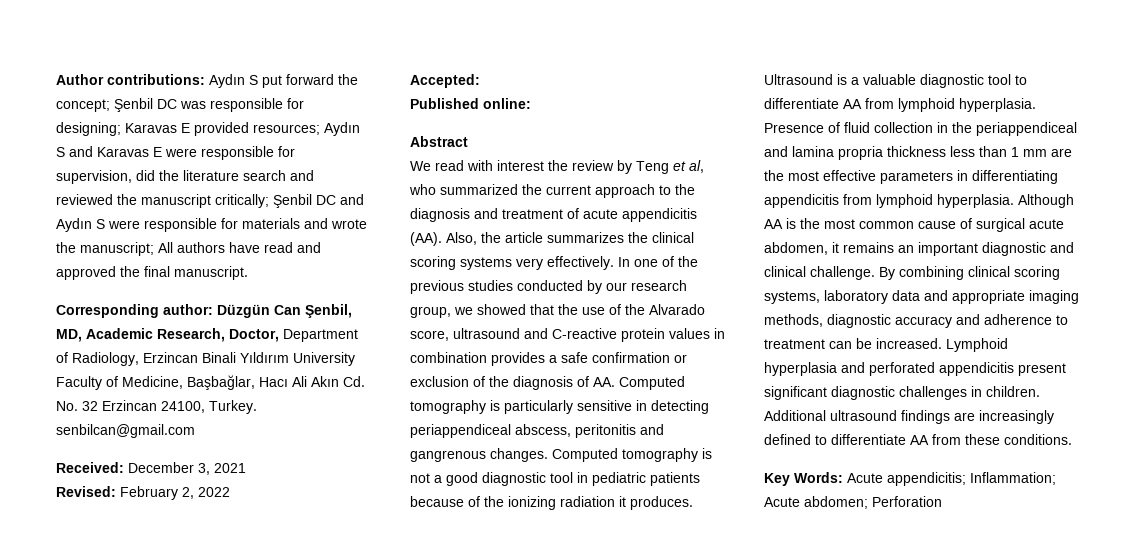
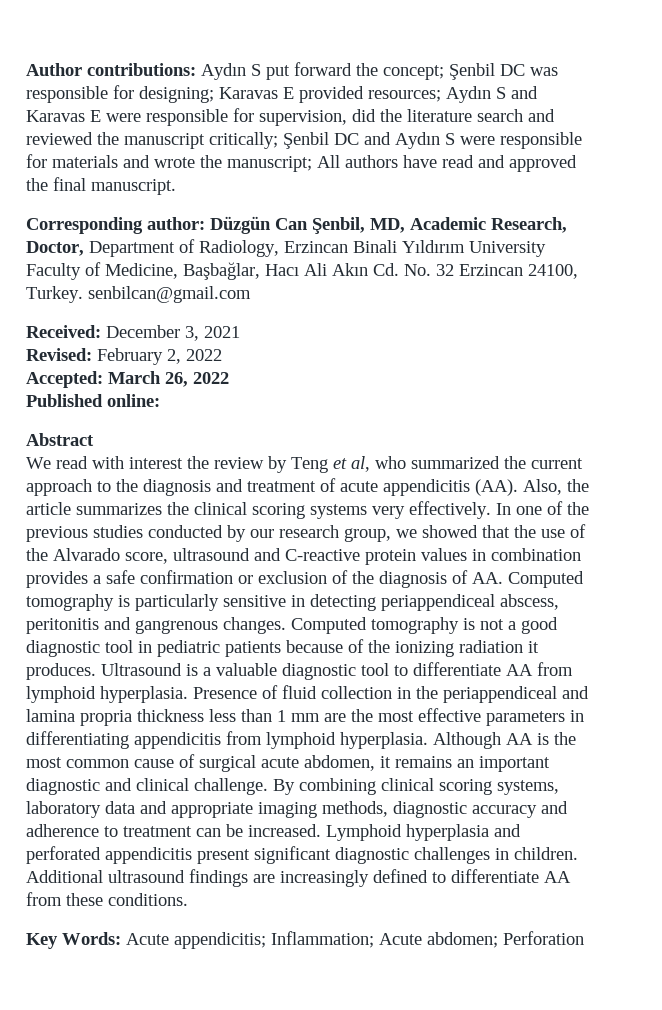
(480, 81) none -> [108,371,229,387] March 26, 2022

